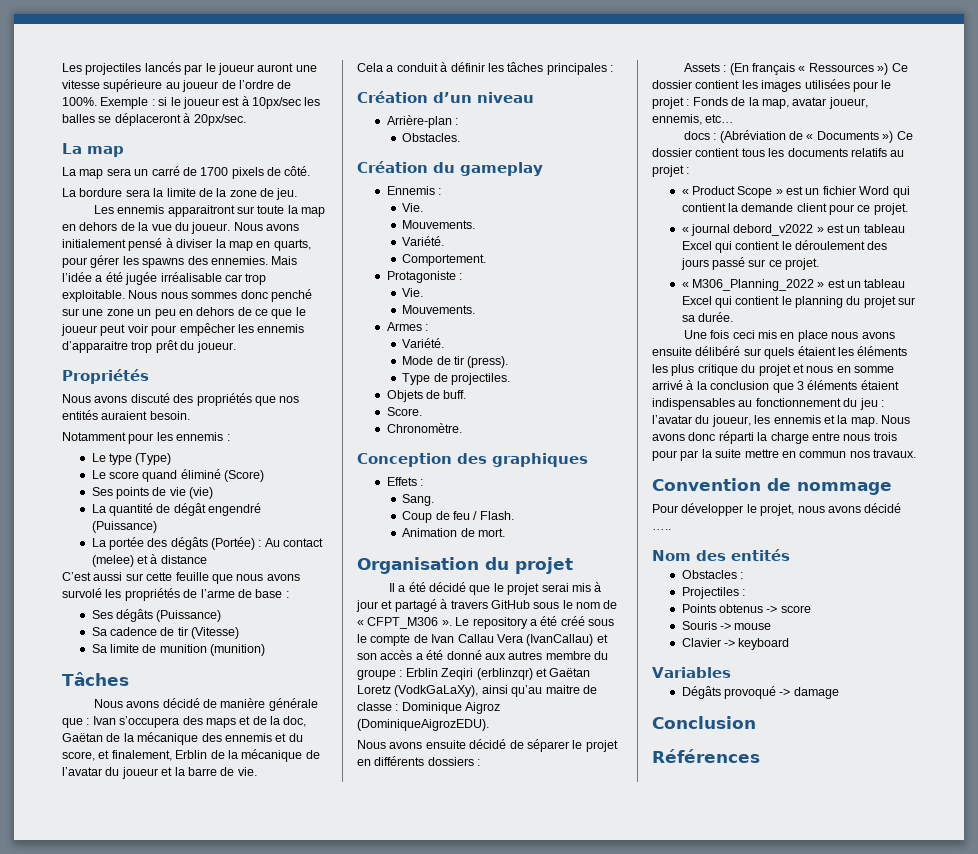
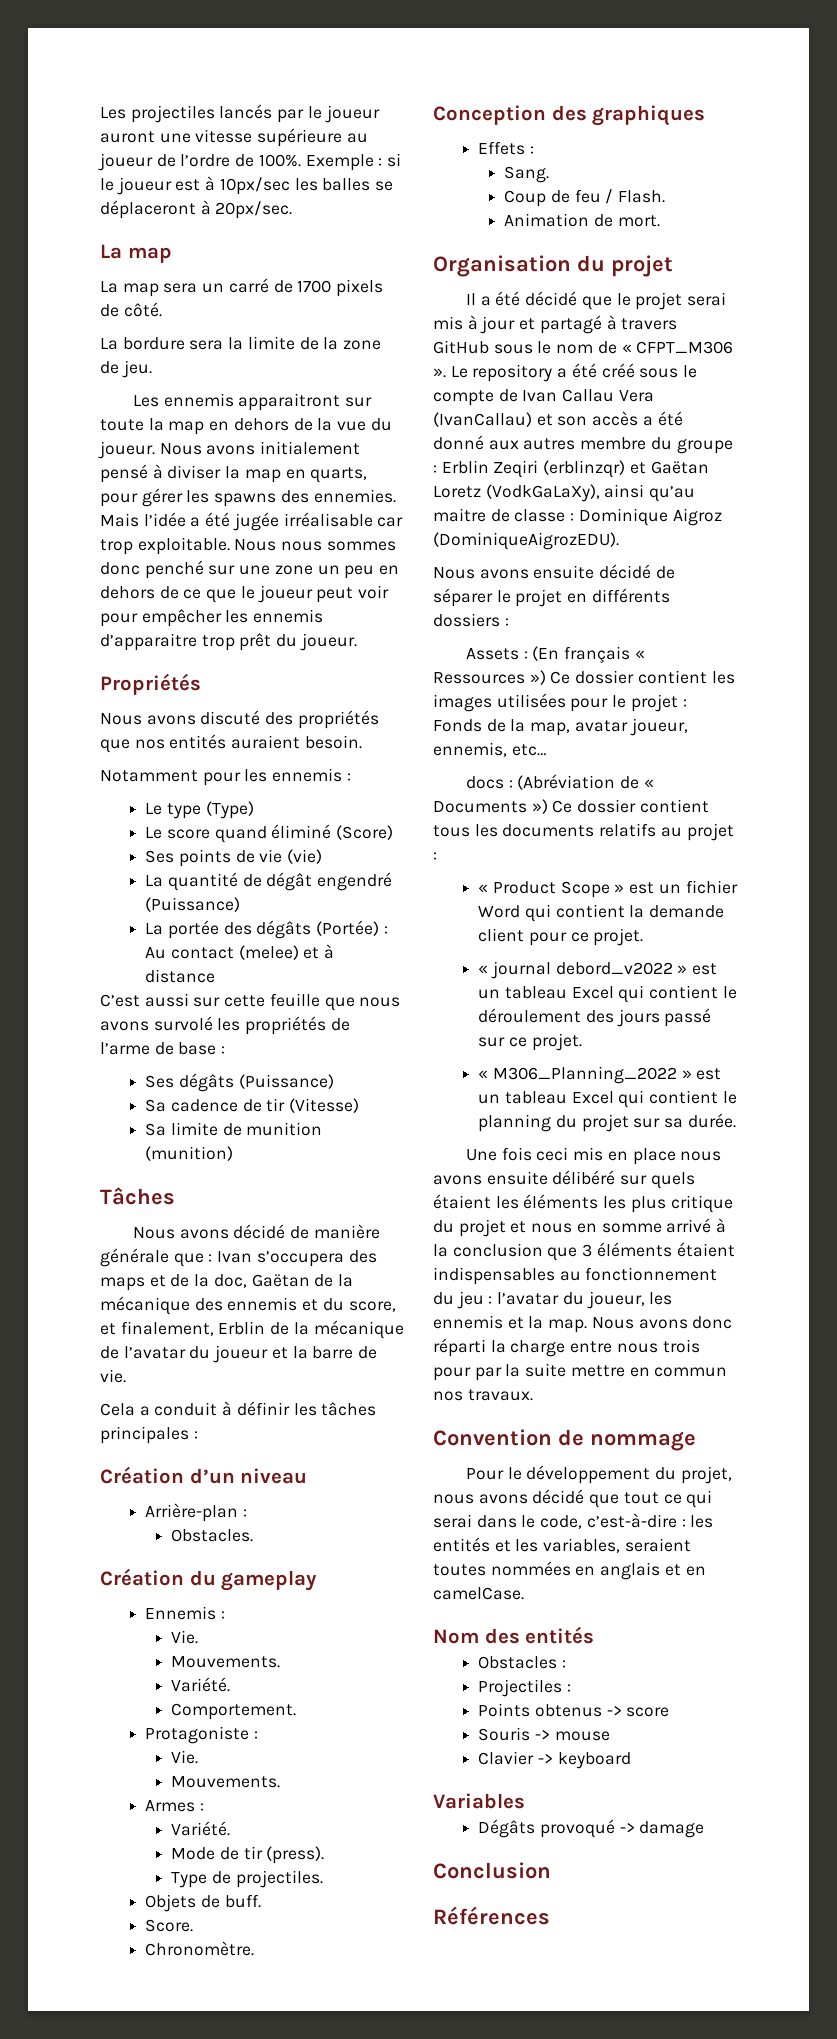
[681,503,757,516] développer le -> [507,1465,677,1484] le développement du
[652,529,671,530] ….. -> [589,1490,713,1508] [433,1513,714,1529] [433,1537,691,1553] [433,1561,706,1580] [433,1587,524,1600] que tout ce qui serai dans le code, c’est-à-dire : les entités et les variables, seraient toutes nommées en anglais et en camelCase.

